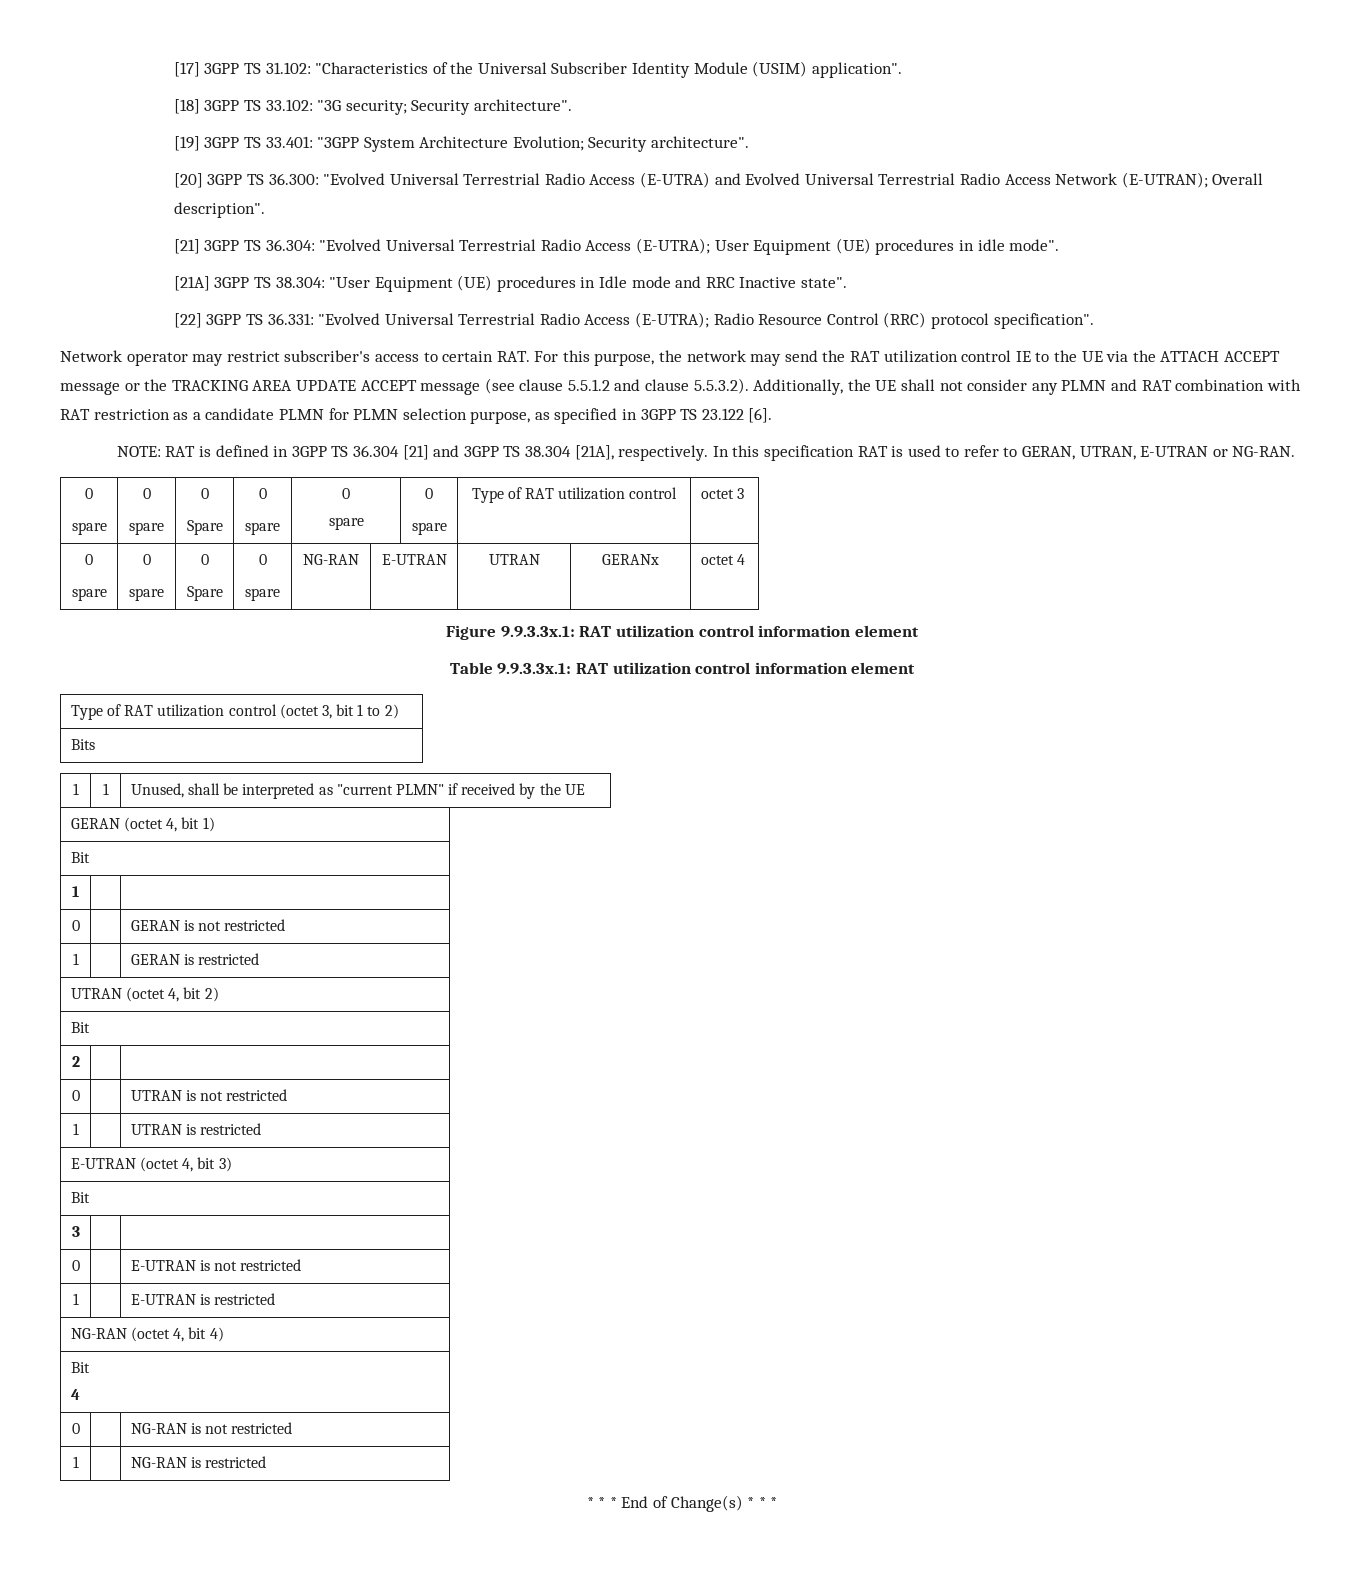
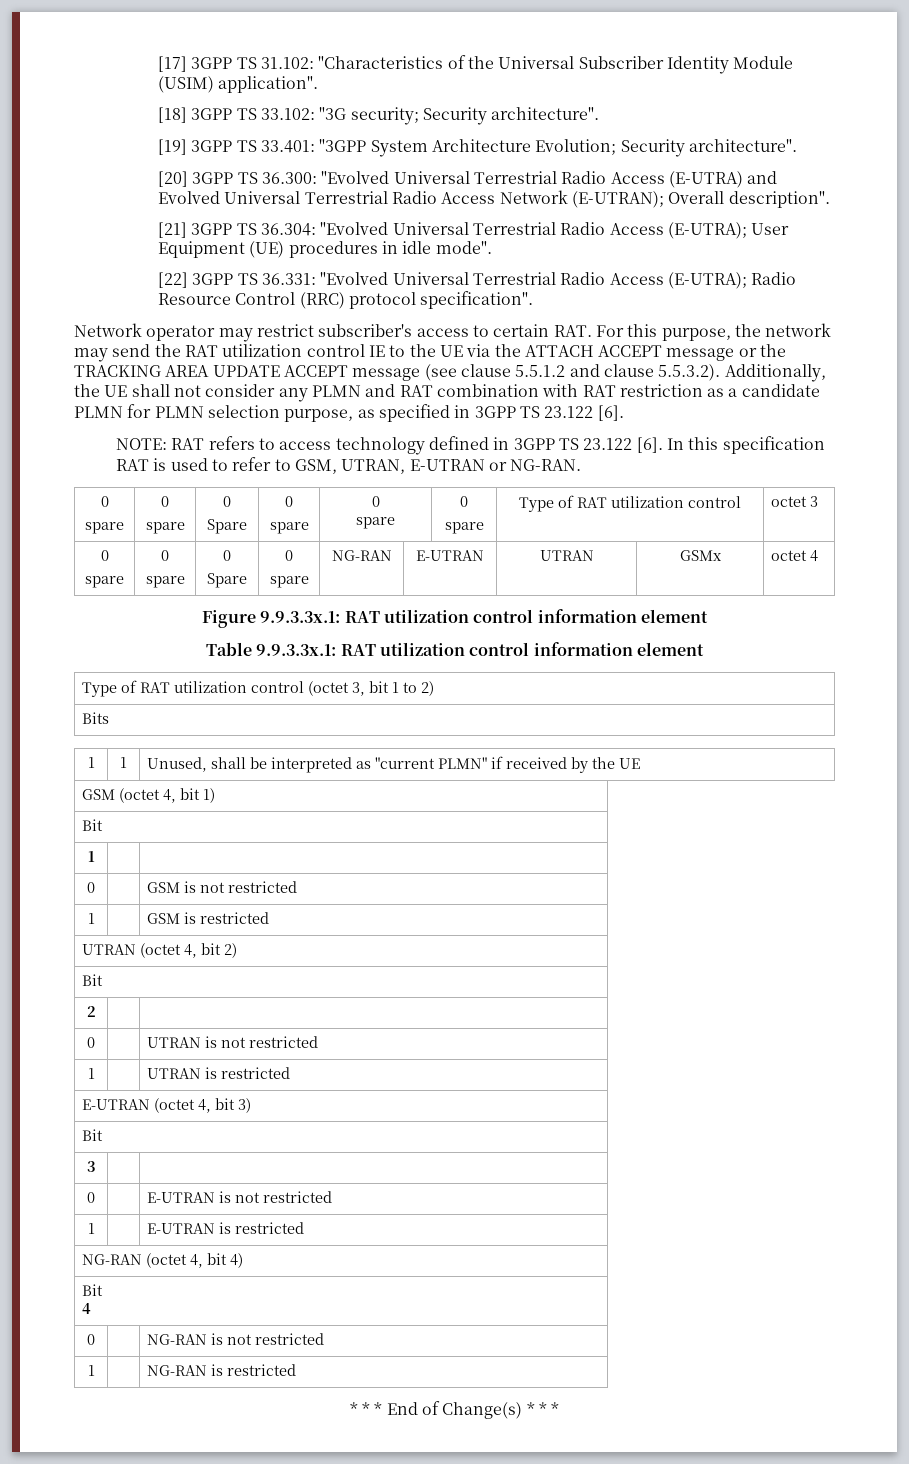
[173,275,848,292] // [21A] 3GPP TS 38.304: "User Equipment (UE) procedures in Idle mode and RRC Inactive state". -> (492, 247) none
[199,445,709,461] is defined in 3GPP TS 36.304 [21] and 3GPP TS 38.304 [21A], respectively. -> [208,436,663,455] refers to access technology defined in 3GPP TS 23.122 [6].
[1022,446,1076,460] GERAN, -> [294,459,337,474] GSM,
[602,554,659,565] GERANx -> [679,550,722,561] GSMx
[70,818,120,829] GERAN -> [81,789,115,800] GSM
[130,919,286,931] [72,953,79,965] [130,954,180,965] GERAN is not restricted // 1 | | GERAN -> [146,881,297,893] [87,913,95,924] [146,913,180,924] GSM is not restricted // 1 | | GSM

